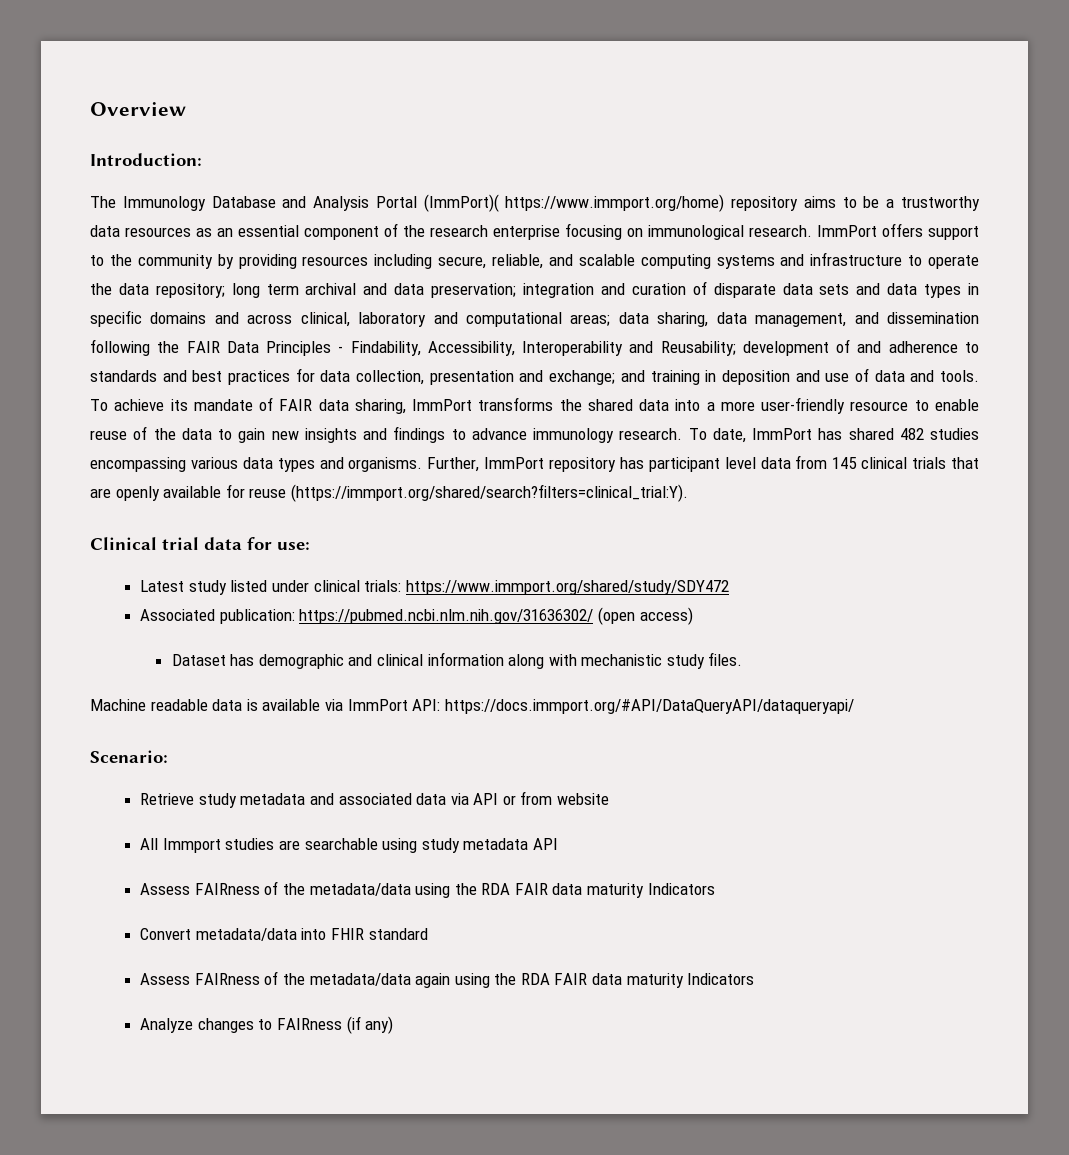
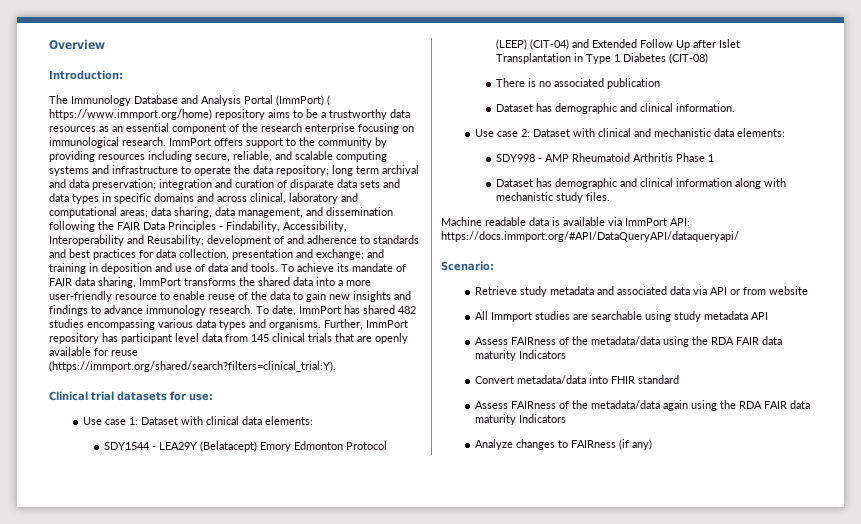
[423,194,499,212] (ImmPort)( -> [276,95,330,106] (ImmPort) (
[204,537,242,550] data -> [117,391,167,401] datasets
[140,580,729,595] [140,607,693,625] Latest study listed under clinical trials: https://www.immport.org/shared/study/SDY472 // Associated publication: https://pubmed.ncbi.nlm.nih.gov/31636302/ (open access) -> [82,416,313,425] [104,441,388,452] [496,39,741,50] [496,53,709,64] [496,78,661,89] [496,103,736,114] [474,128,785,137] [496,153,715,162] Use case 1: Dataset with clinical data elements: // SDY1544 - LEA29Y (Belatacept) Emory Edmonton Protocol (LEEP) (CIT-04) and Extended Follow Up after Islet Transplantation in Type 1 Diabetes (CIT-08) // There is no associated publication // Dataset has demographic and clinical information. // Use case 2: Dataset with clinical and mechanistic data elements: // SDY998 - AMP Rheumatoid Arthritis Phase 1

